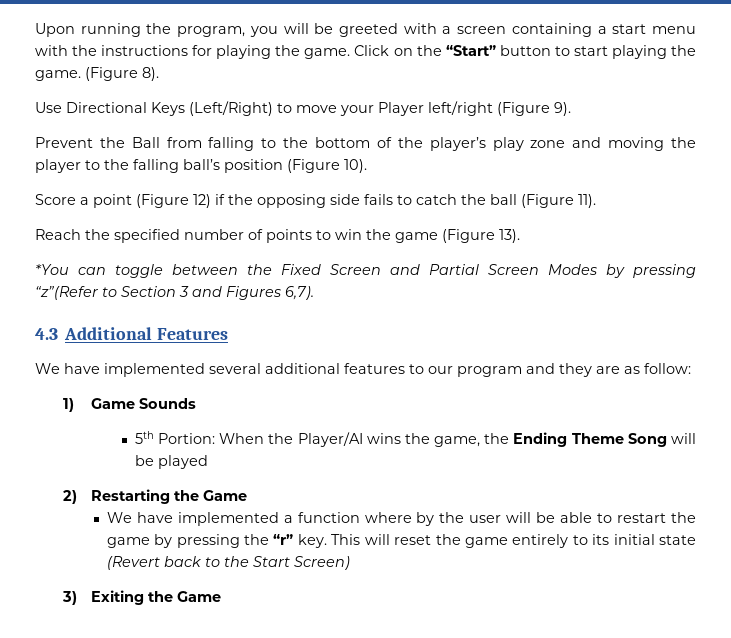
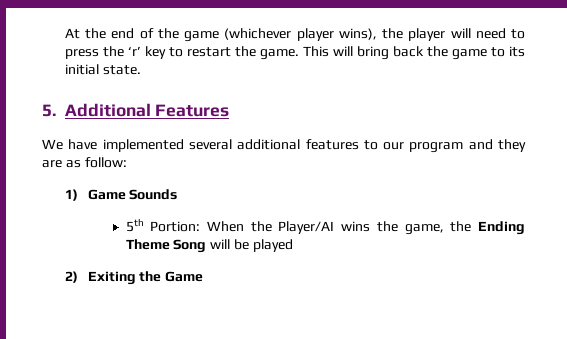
[35,23,696,37] [35,45,697,59] [35,67,159,81] [35,101,571,116] [35,137,697,151] [35,159,367,173] [35,194,596,208] [35,229,520,243] [35,264,696,278] [35,286,314,300] [35,328,58,340] Upon running the program, you will be greeted with a screen containing a start menu with the instructions for playing the game. Click on the “Start” button to start playing the game. (Figure 8). // Use Directional Keys (Left/Right) to move your Player left/right (Figure 9). // Prevent the Ball from falling to the bottom of the player’s play zone and moving the player to the falling ball’s position (Figure 10). // Score a point (Figure 12) if the opposing side fails to catch the ball (Figure 11). // Reach the specified number of points to win the game (Figure 13). // *You can toggle between the Fixed Screen and Partial Screen Modes by pressing “z”(Refer to Section 3 and Figures 6,7). // 4.3 -> [64,28,526,42] [64,46,525,60] [64,64,141,75] [42,104,56,117] At the end of the game (whichever player wins), the player will need to press the ‘r’ key to restart the game. This will bring back the game to its initial state. // 5.
[90,489,247,504] [106,512,696,526] [106,534,696,548] [106,556,350,570] [61,591,77,605] Restarting the Game // We have implemented a function where by the user will be able to restart the game by pressing the “r” key. This will reset the game entirely to its initial state (Revert back to the Start Screen) // 3) -> (78, 277) none

